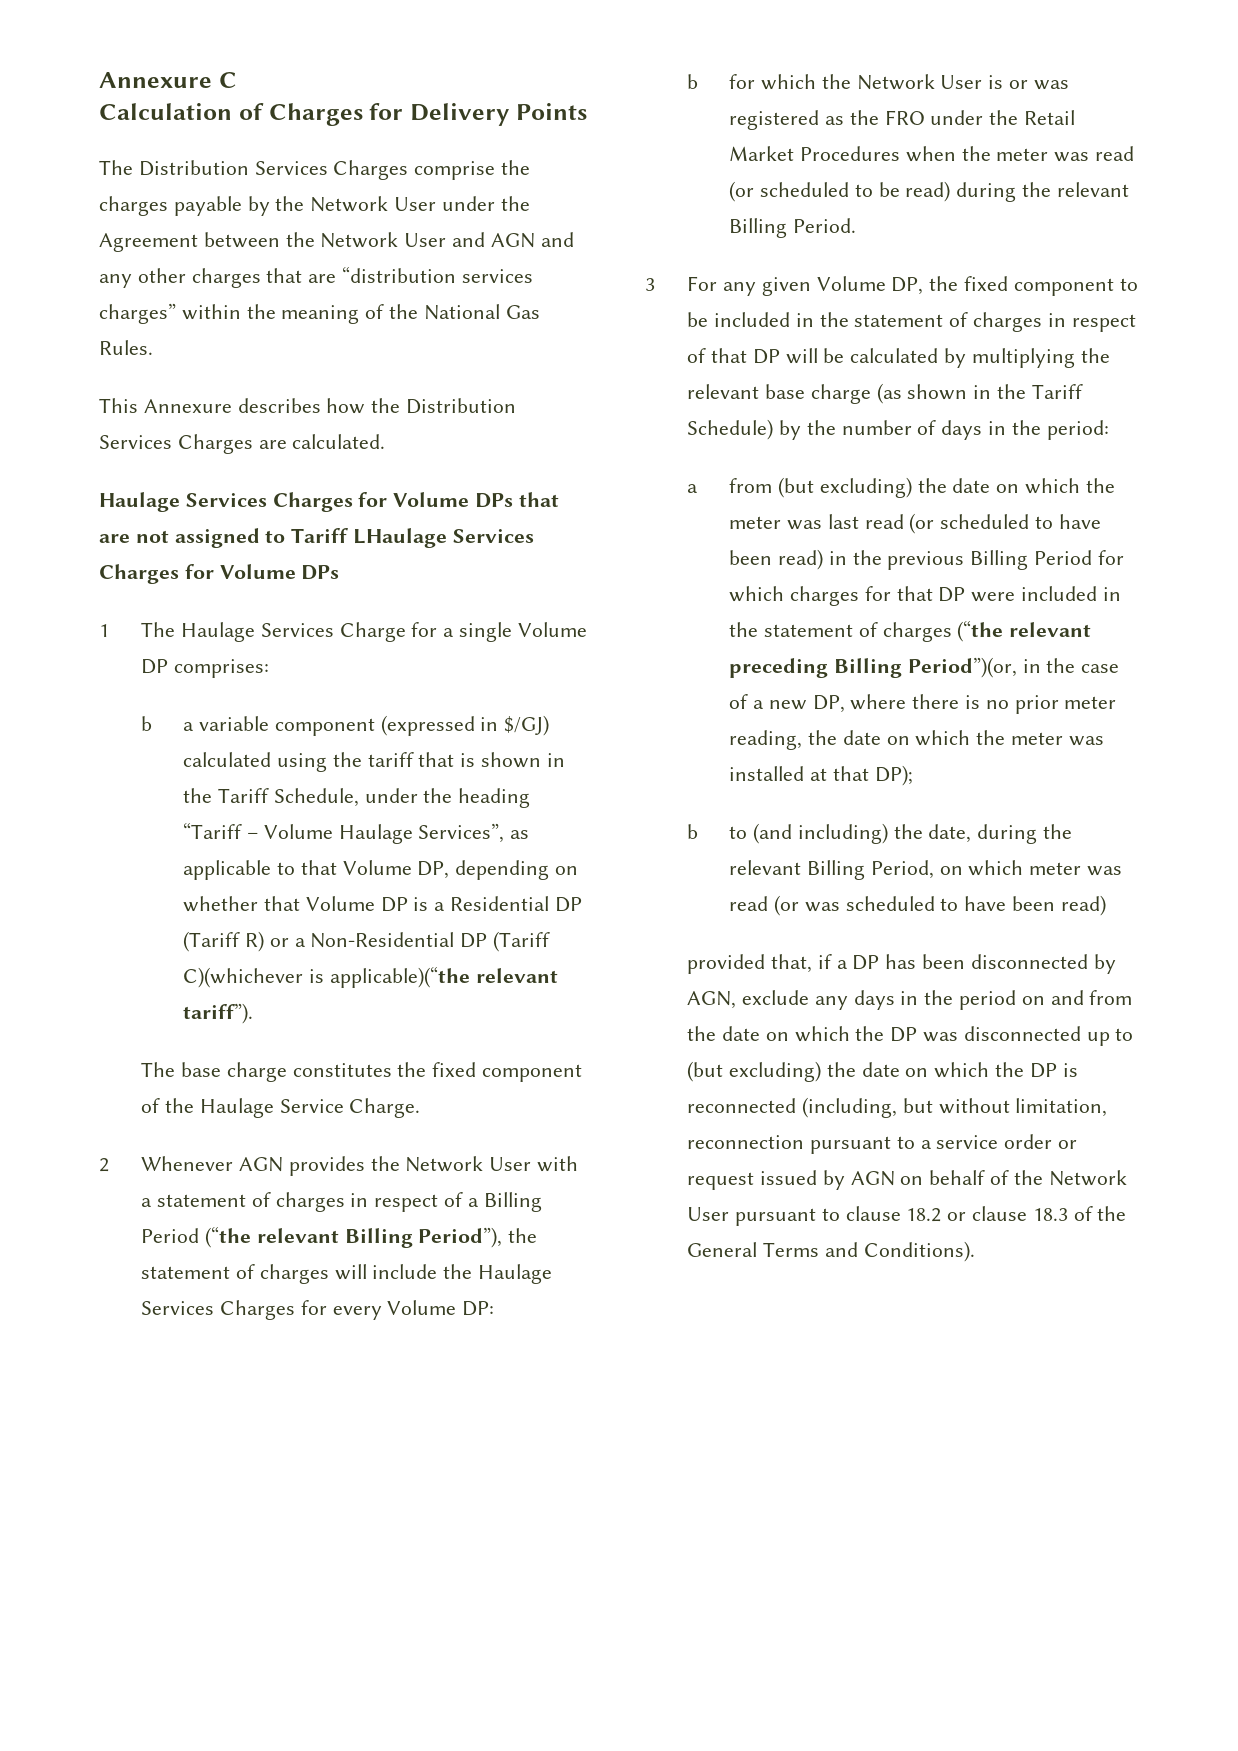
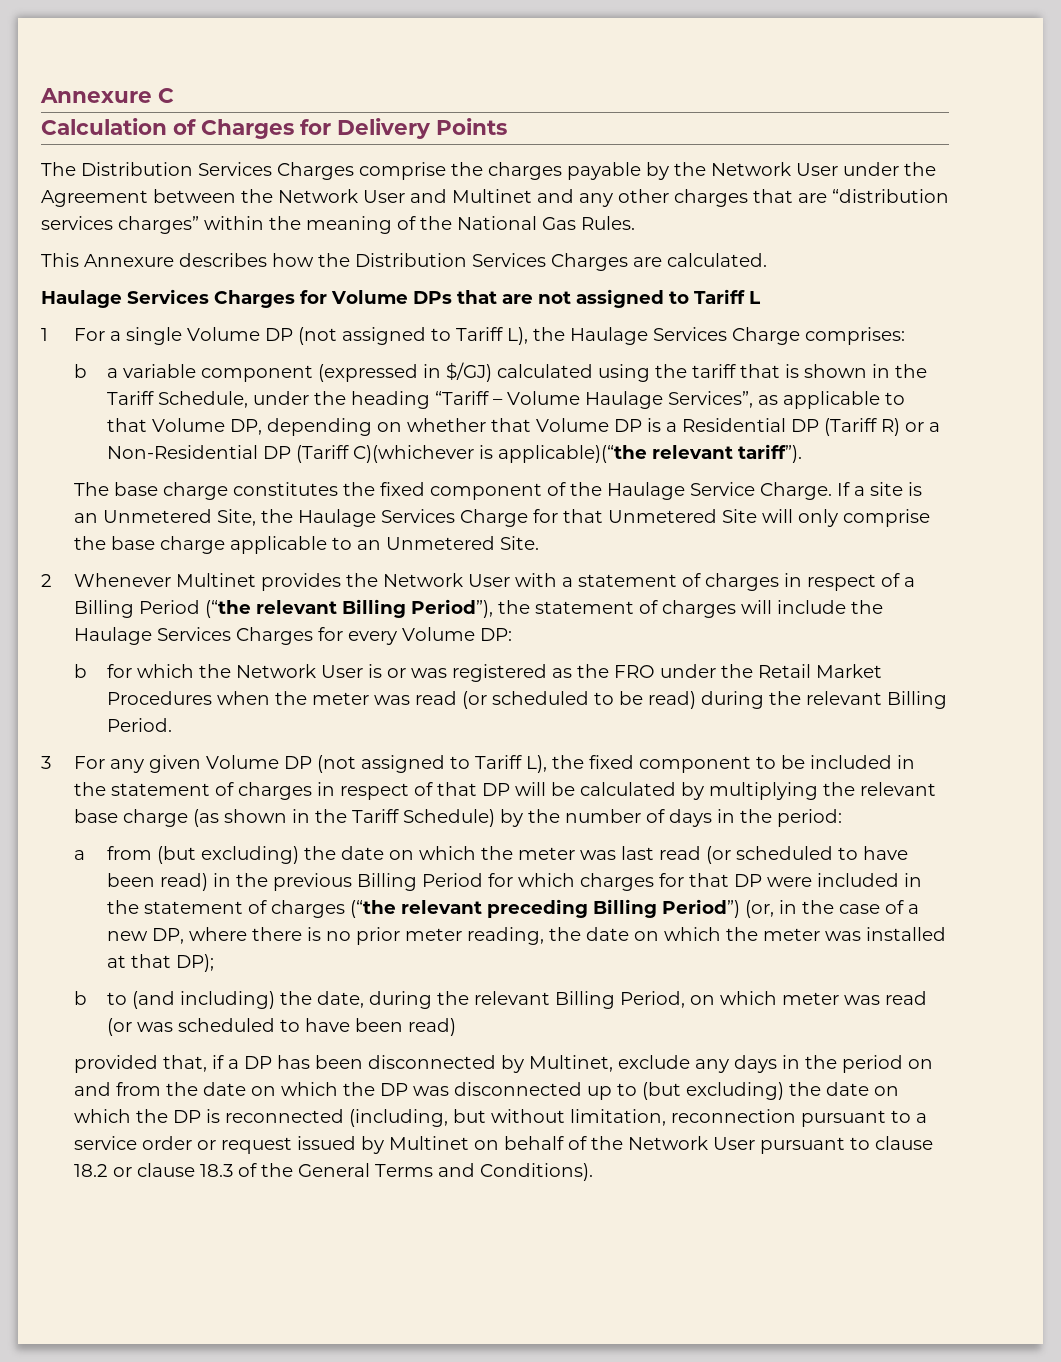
[490,233,535,248] AGN -> [452,189,532,203] Multinet
[353,528,534,548] [99,564,340,584] [99,622,587,642] [141,659,169,674] LHaulage Services Charges for Volume DPs // 1 The Haulage Services Charge for a single Volume DP -> [749,291,761,304] [41,327,801,345] L // 1 For a single Volume DP (not assigned to Tariff L), the Haulage Services Charge
(421, 1108) none -> [837,482,923,496] [74,509,931,527] [74,536,540,554] If a site is an Unmetered Site, the Haulage Services Charge for that Unmetered Site will only comprise the base charge applicable to an Unmetered Site.
[238,1157,283,1172] AGN -> [176,573,257,587] Multinet
[891,277,924,295] DP, -> [284,755,548,773] DP (not assigned to Tariff L),
[907,657,1017,678] Period”)(or, -> [662,899,775,918] Period”) (or,
[687,991,737,1009] AGN, -> [529,1055,614,1072] Multinet,
[850,1171,895,1186] AGN -> [389,1136,470,1150] Multinet

